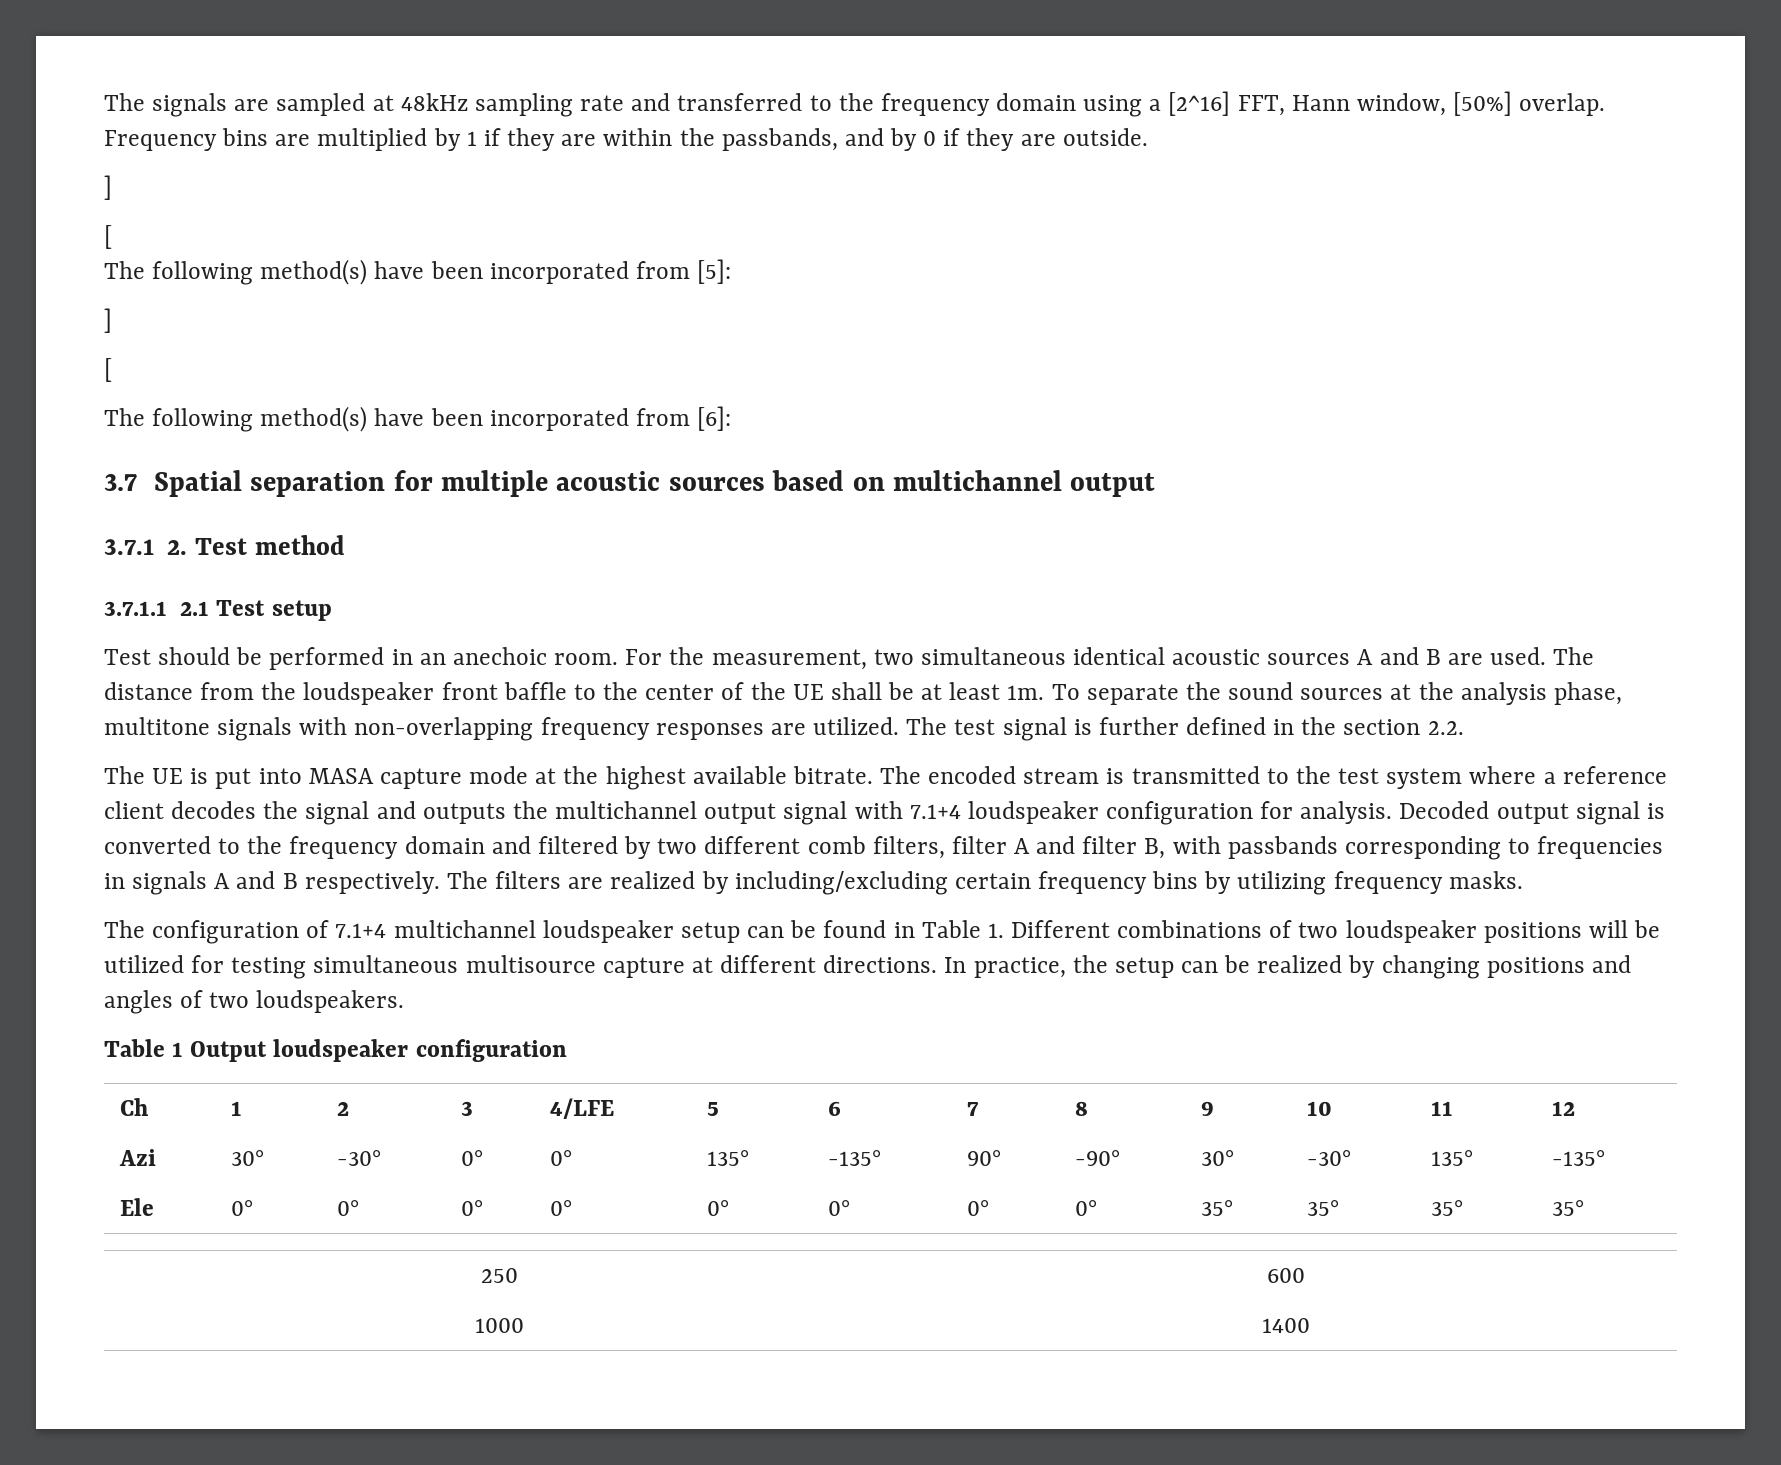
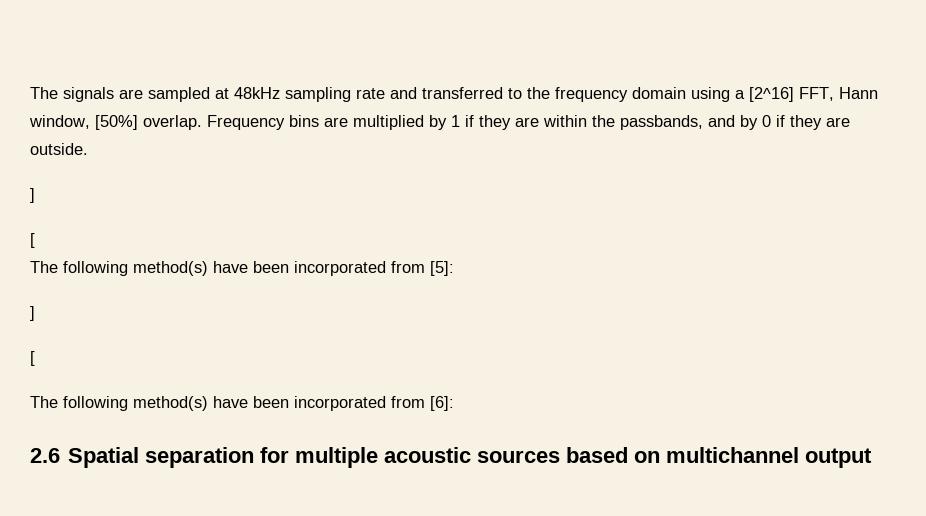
[104,474,137,491] 3.7 -> [30,448,60,463] 2.6
[104,535,345,555] [104,600,332,621] [104,647,1595,670] [104,682,1622,705] [104,717,1464,741] [104,766,1667,790] [104,801,1665,825] [104,836,1664,860] [104,871,1523,895] [104,920,1661,944] [104,955,1631,979] [104,990,405,1014] [104,1039,567,1062] [119,1098,148,1116] [230,1101,242,1116] [336,1102,349,1116] [460,1101,473,1116] [549,1098,614,1119] [706,1102,719,1116] [827,1101,841,1116] [966,1102,979,1116] [1074,1101,1088,1116] [1200,1101,1214,1116] [1306,1101,1332,1116] [1430,1101,1453,1116] [1551,1101,1575,1116] [118,1149,156,1166] [230,1150,264,1166] [336,1150,381,1166] [460,1150,483,1166] [549,1150,572,1166] [706,1150,749,1166] [827,1150,881,1166] [966,1150,1001,1166] [1074,1150,1120,1166] [1200,1150,1234,1166] [1306,1150,1351,1166] [1430,1150,1473,1166] [1551,1150,1605,1166] [119,1198,154,1216] [230,1200,253,1216] [336,1200,359,1216] [460,1200,483,1216] [549,1200,572,1216] [706,1200,729,1216] [827,1200,850,1216] [966,1200,989,1216] [1074,1200,1097,1216] [1200,1200,1233,1216] [1306,1200,1339,1216] [1430,1200,1463,1216] [1551,1200,1584,1216] [481,1268,518,1283] [1266,1268,1305,1283] [475,1318,524,1333] [1261,1318,1310,1333] // 3.7.1 2. Test method // 3.7.1.1 2.1 Test setup // Test should be performed in an anechoic room. For the measurement, two simultaneous identical acoustic sources A and B are used. The distance from the loudspeaker front baffle to the center of the UE shall be at least 1m. To separate the sound sources at the analysis phase, multitone signals with non-overlapping frequency responses are utilized. The test signal is further defined in the section 2.2. // The UE is put into MASA capture mode at the highest available bitrate. The encoded stream is transmitted to the test system where a reference client decodes the signal and outputs the multichannel output signal with 7.1+4 loudspeaker configuration for analysis. Decoded output signal is converted to the frequency domain and filtered by two different comb filters, filter A and filter B, with passbands corresponding to frequencies in signals A and B respectively. The filters are realized by including/excluding certain frequency bins by utilizing frequency masks. // The configuration of 7.1+4 multichannel loudspeaker setup can be found in Table 1. Different combinations of two loudspeaker positions will be utilized for testing simultaneous multisource capture at different directions. In practice, the setup can be realized by changing positions and angles of two loudspeakers. // Table 1 Output loudspeaker configuration // Ch | 1 | 2 | 3 | 4/LFE | 5 | 6 | 7 | 8 | 9 | 10 | 11 | 12 // Azi | 30° | -30° | 0° | 0° | 135° | -135° | 90° | -90° | 30° | -30° | 135° | -135° // Ele | 0° | 0° | 0° | 0° | 0° | 0° | 0° | 0° | 35° | 35° | 35° | 35° // 250 | 600 // 1000 | 1400 -> (873, 458) none

